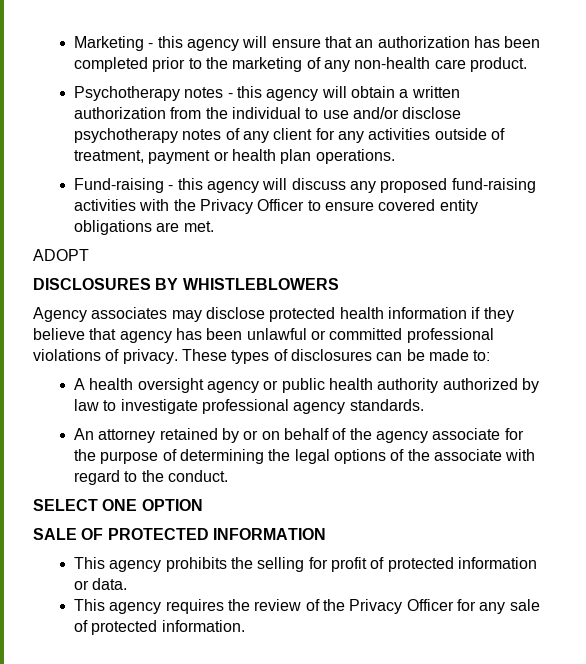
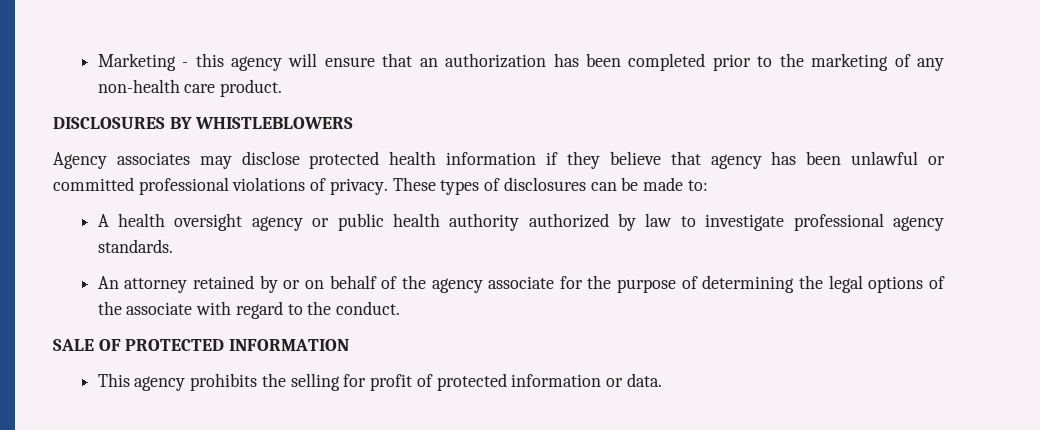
[74,86,460,101] [74,107,462,119] [74,128,505,143] [74,149,395,164] [74,178,536,193] [74,199,478,214] [74,220,214,235] [33,249,89,261] // Psychotherapy notes - this agency will obtain a written authorization from the individual to use and/or disclose psychotherapy notes of any client for any activities outside of treatment, payment or health plan operations. // Fund-raising - this agency will discuss any proposed fund-raising activities with the Privacy Officer to ensure covered entity obligations are met. // ADOPT -> (283, 88) none
[33,499,203,511] // SELECT ONE OPTION -> (401, 308) none
[74,599,540,614] [74,620,245,635] // This agency requires the review of the Privacy Officer for any sale of protected information. -> (662, 380) none

